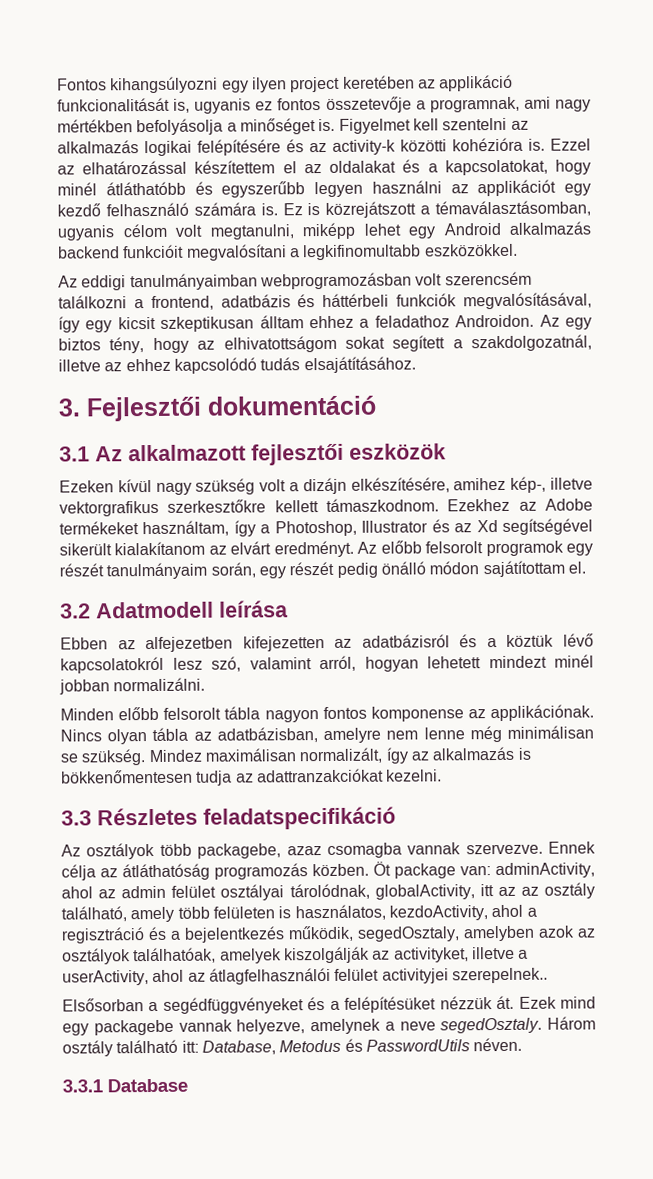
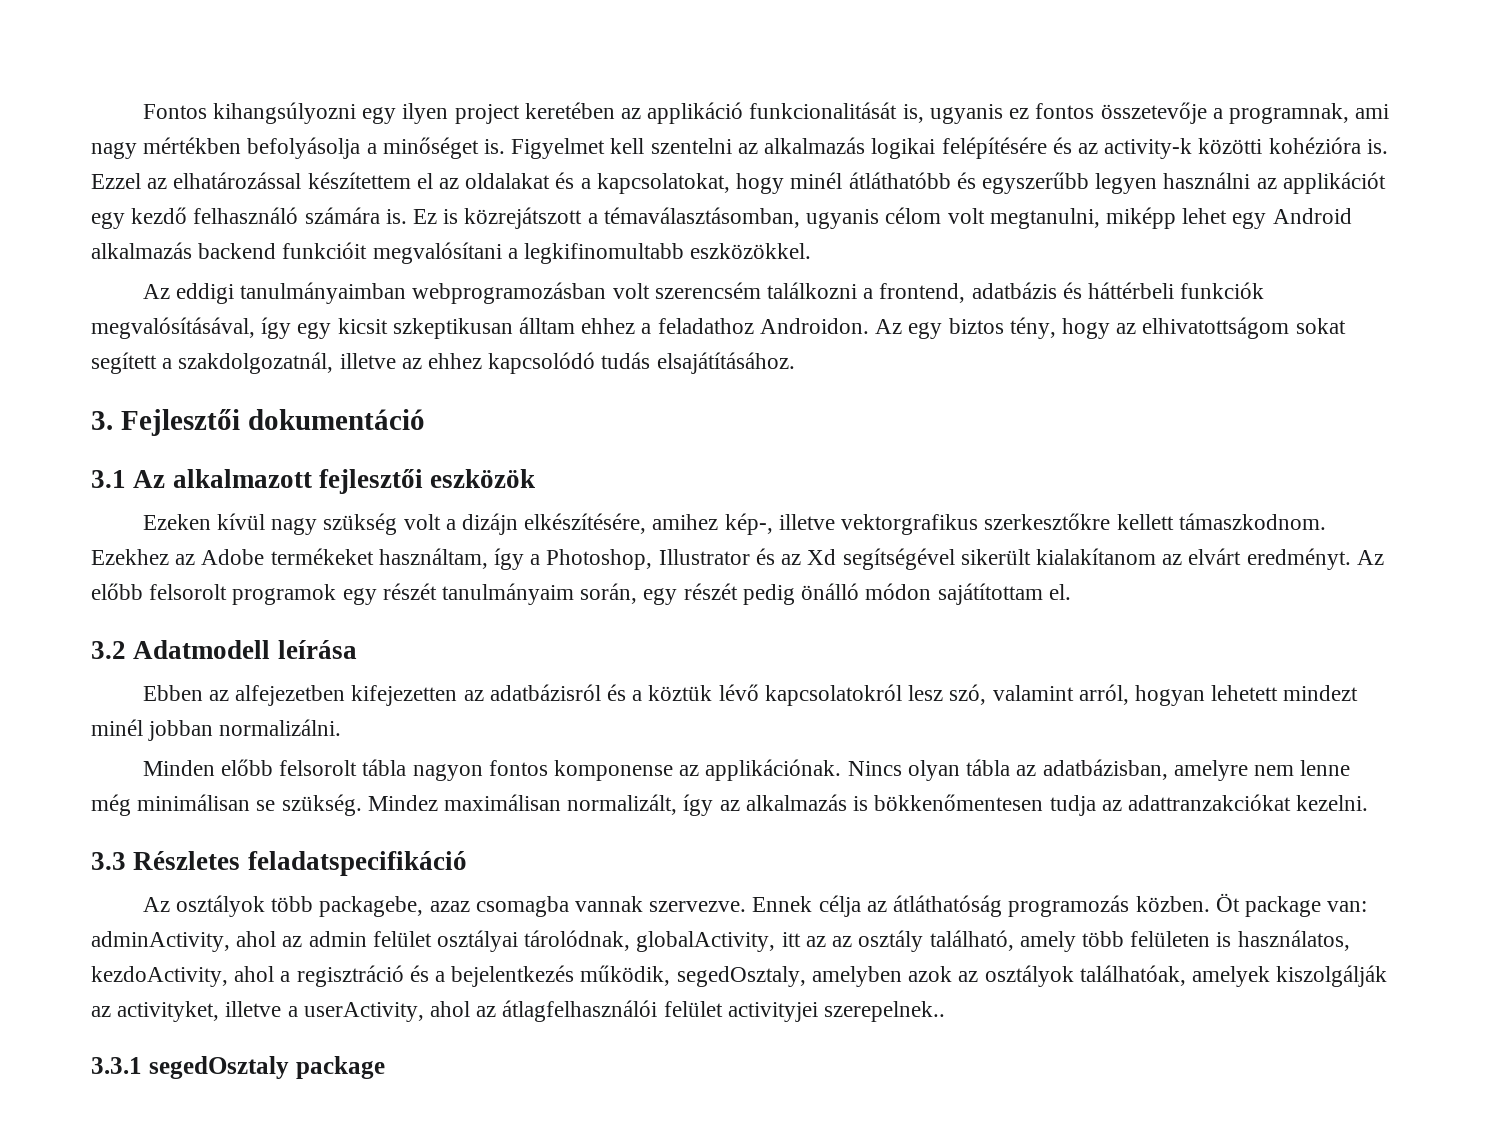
[62,995,597,1014] [62,1016,596,1036] [62,1037,523,1057] // Elsősorban a segédfüggvényeket és a felépítésüket nézzük át. Ezek mind egy packagebe vannak helyezve, amelynek a neve segedOsztaly. Három osztály található itt: Database, Metodus és PasswordUtils néven. -> (946, 1011) none
[107,1078,188,1093] Database -> [148,1056,385,1079] segedOsztaly package

